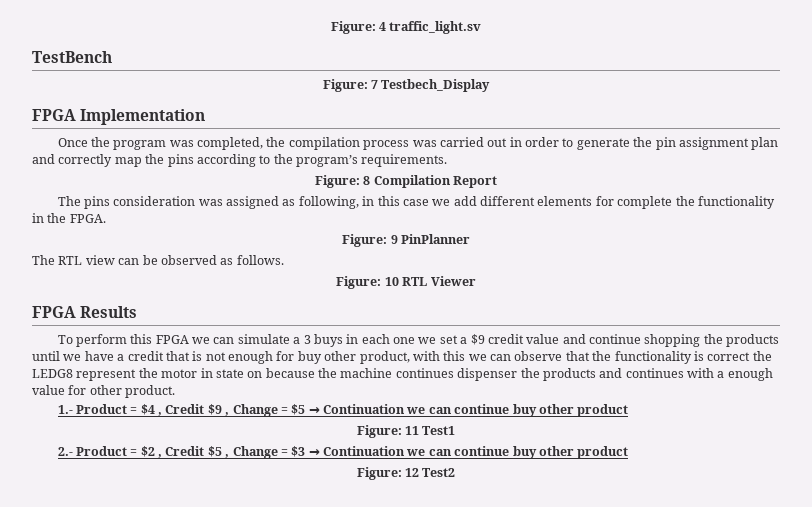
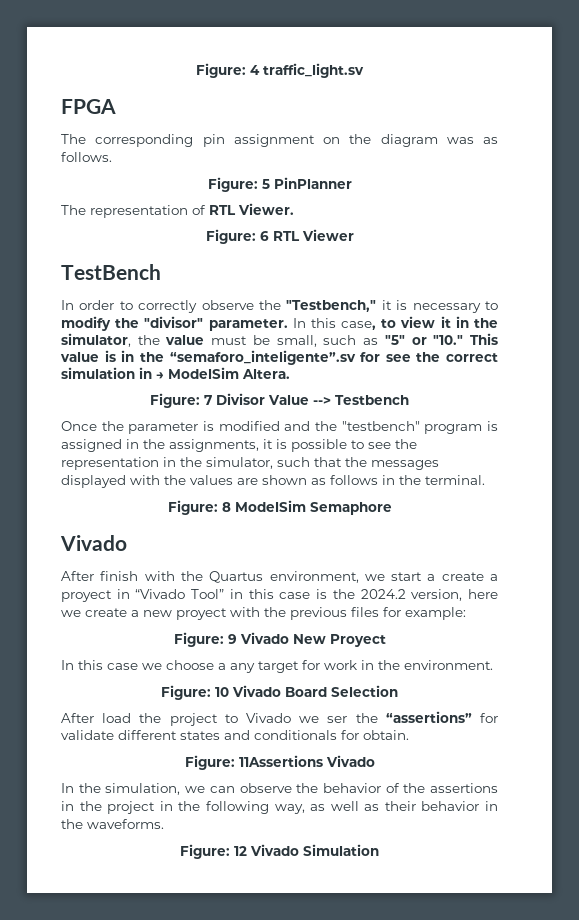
[32,51,112,63] [322,79,491,92] [32,109,206,125] [57,137,779,150] [32,154,448,167] [314,175,498,188] [57,196,775,209] [32,213,106,223] [342,234,470,247] [32,255,284,265] [336,276,476,289] [32,306,138,318] [57,334,780,347] [32,351,772,364] [32,368,773,381] [32,385,176,398] [57,404,629,417] [356,425,456,438] [57,446,629,459] TestBench // Figure: 7 Testbech_Display // FPGA Implementation // Once the program was completed, the compilation process was carried out in order to generate the pin assignment plan and correctly map the pins according to the program’s requirements. // Figure: 8 Compilation Report // The pins consideration was assigned as following, in this case we add different elements for complete the functionality in the FPGA. // Figure: 9 PinPlanner // The RTL view can be observed as follows. // Figure: 10 RTL Viewer // FPGA Results // To perform this FPGA we can simulate a 3 buys in each one we set a $9 credit value and continue shopping the products until we have a credit that is not enough for buy other product, with this we can observe that the functionality is correct the LEDG8 represent the motor in state on because the machine continues dispenser the products and continues with a enough value for other product. // 1.- Product = $4 , Credit $9 , Change = $5 → Continuation we can continue buy other product // Figure: 11 Test1 // 2.- Product = $2 , Credit $5 , Change = $3 → Continuation we can continue buy other product -> [61,99,116,114] [61,134,498,147] [61,152,112,162] [207,177,352,192] [61,203,294,218] [205,229,354,244] [61,264,161,280] [61,300,498,313] [61,316,499,331] [61,333,499,347] [60,350,498,365] [61,367,290,379] [150,393,409,408] [61,421,498,434] [61,439,417,452] [61,457,439,470] [61,475,485,488] [167,500,392,515] [60,535,127,551] [61,571,499,583] [61,589,499,602] [61,607,466,620] [173,632,386,647] [61,660,493,673] [161,685,398,700] [61,711,498,726] [61,730,409,740] [184,755,375,770] [61,783,498,795] [61,801,498,814] [61,819,164,829] FPGA // The corresponding pin assignment on the diagram was as follows. // Figure: 5 PinPlanner // The representation of RTL Viewer. // Figure: 6 RTL Viewer // TestBench // In order to correctly observe the "Testbench," it is necessary to modify the "divisor" parameter. In this case, to view it in the simulator, the value must be small, such as "5" or "10." This value is in the “semaforo_inteligente”.sv for see the correct simulation in → ModelSim Altera. // Figure: 7 Divisor Value --> Testbench // Once the parameter is modified and the "testbench" program is assigned in the assignments, it is possible to see the representation in the simulator, such that the messages displayed with the values are shown as follows in the terminal. // Figure: 8 ModelSim Semaphore // Vivado // After finish with the Quartus environment, we start a create a proyect in “Vivado Tool” in this case is the 2024.2 version, here we create a new proyect with the previous files for example: // Figure: 9 Vivado New Proyect // In this case we choose a any target for work in the environment. // Figure: 10 Vivado Board Selection // After load the project to Vivado we ser the “assertions” for validate different states and conditionals for obtain. // Figure: 11Assertions Vivado // In the simulation, we can observe the behavior of the assertions in the project in the following way, as well as their behavior in the waveforms.
[422,468,456,477] Test2 -> [250,844,379,856] Vivado Simulation

